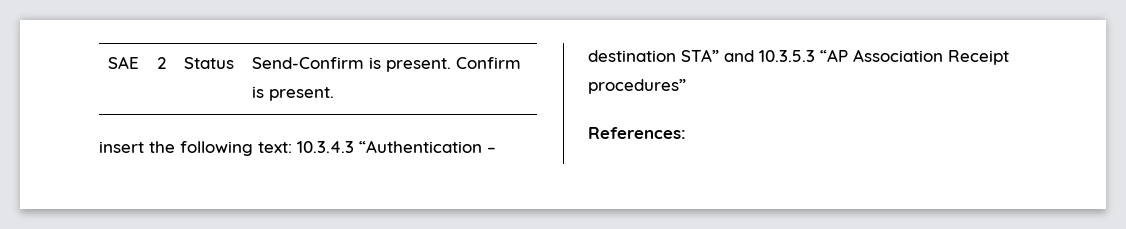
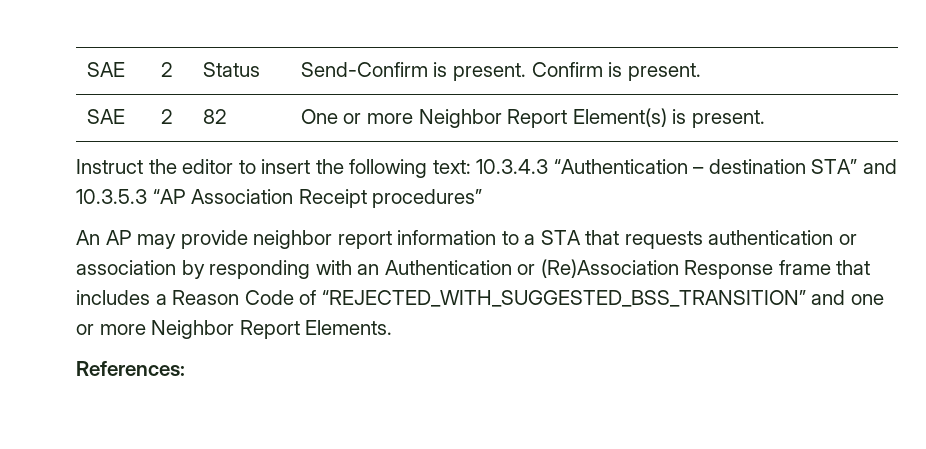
(334, 94) // -> [86,109,125,124] [160,109,173,124] [202,109,227,124] [300,108,765,128] [76,159,256,174] // SAE | 2 | 82 | One or more Neighbor Report Element(s) is present. // Instruct the editor to
(686, 86) none -> [76,230,857,249] [76,259,871,279] [76,290,884,307] [76,320,393,339] // An AP may provide neighbor report information to a STA that requests authentication or association by responding with an Authentication or (Re)Association Response frame that includes a Reason Code of “REJECTED_WITH_SUGGESTED_BSS_TRANSITION” and one or more Neighbor Report Elements.

